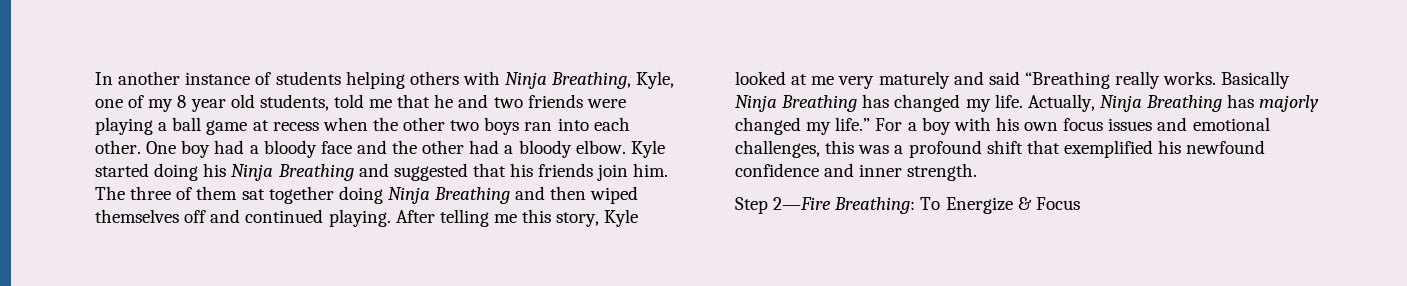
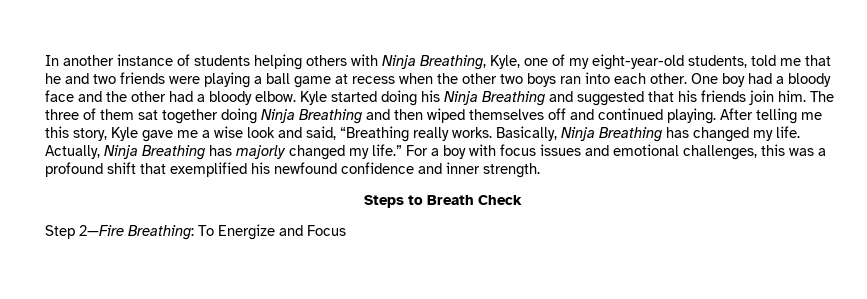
[177,94,255,112] 8 year old -> [592,54,684,70] eight-year-old
[735,71,1020,89] looked at me very maturely and said -> [142,126,336,142] gave me a wise look and said,
[1221,71,1291,89] Basically -> [496,126,557,141] Basically,
[995,117,1059,131] his own -> (496, 150) none
(978, 172) none -> [364,195,522,208] // Steps to Breath Check
[1017,197,1032,210] & -> [279,225,303,236] and

